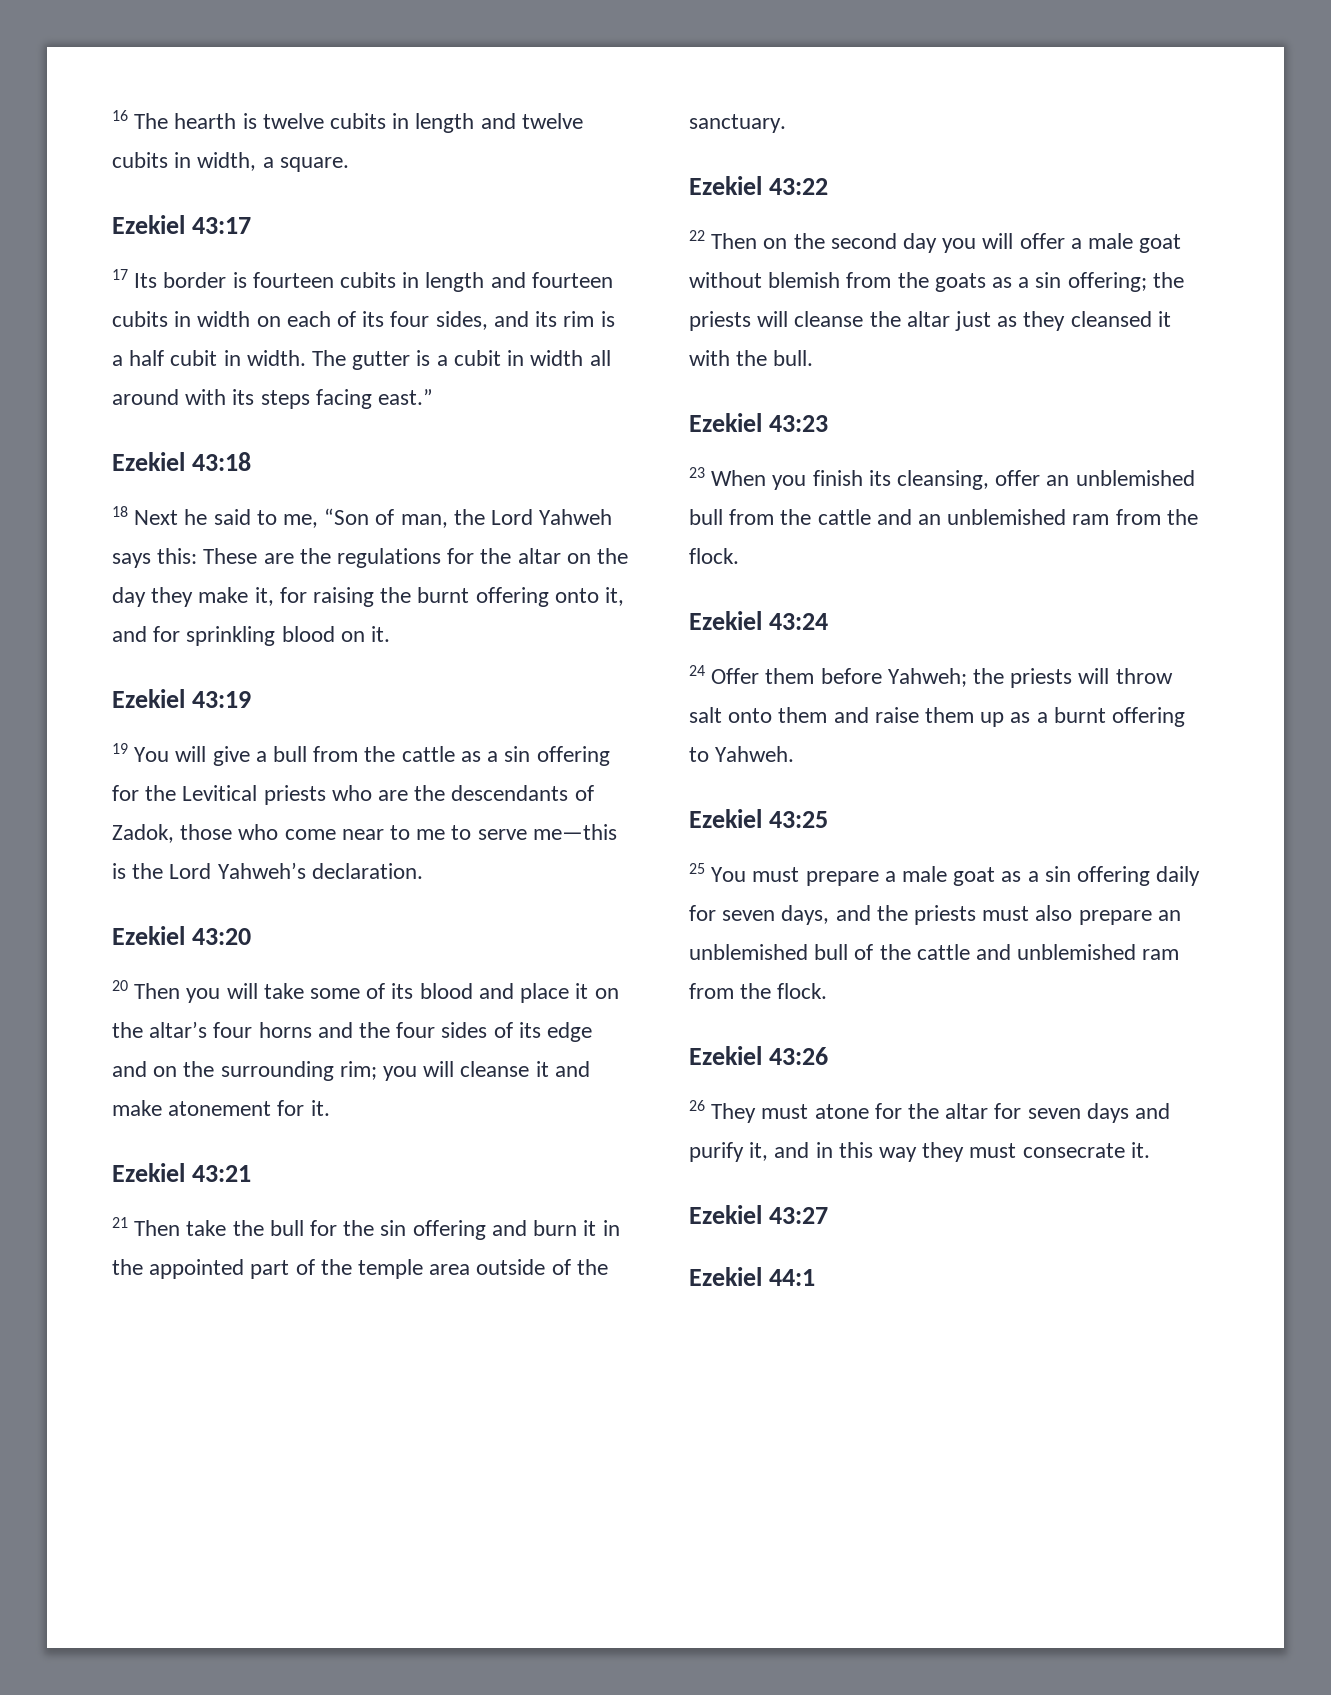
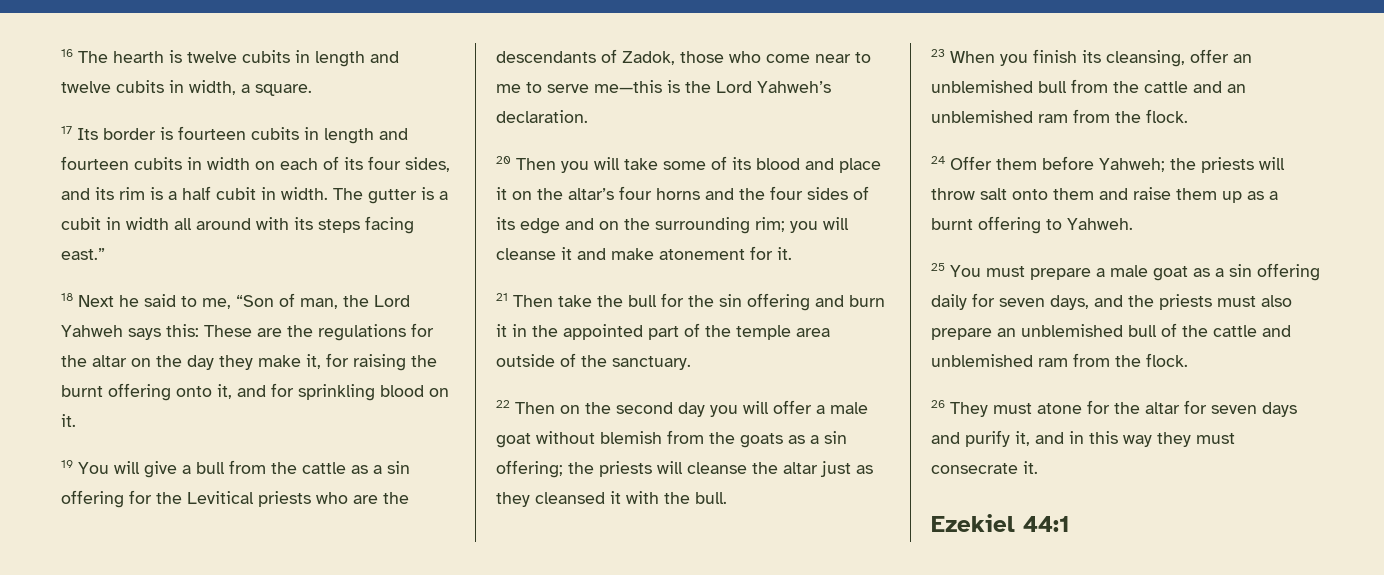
[112,215,251,234] // Ezekiel 43:17 -> (312, 90) none
[112,452,251,471] // Ezekiel 43:18 -> (105, 254) none
[112,689,251,708] // Ezekiel 43:19 -> (76, 420) none
[112,926,251,945] // Ezekiel 43:20 -> (588, 116) none
[112,1163,251,1182] // Ezekiel 43:21 -> (792, 253) none
[689,176,828,195] // Ezekiel 43:22 -> (691, 363) none
[689,413,828,432] // Ezekiel 43:23 -> (727, 498) none
[689,611,828,630] // Ezekiel 43:24 -> (1188, 116) none
[689,809,828,828] // Ezekiel 43:25 -> (1133, 224) none
[689,1046,828,1065] // Ezekiel 43:26 -> (1188, 360) none
[689,1205,828,1224] // Ezekiel 43:27 -> (1038, 467) none

